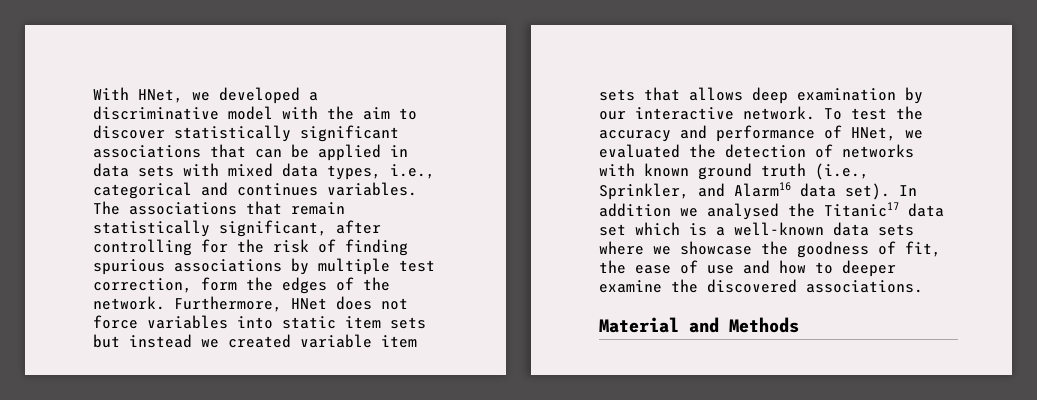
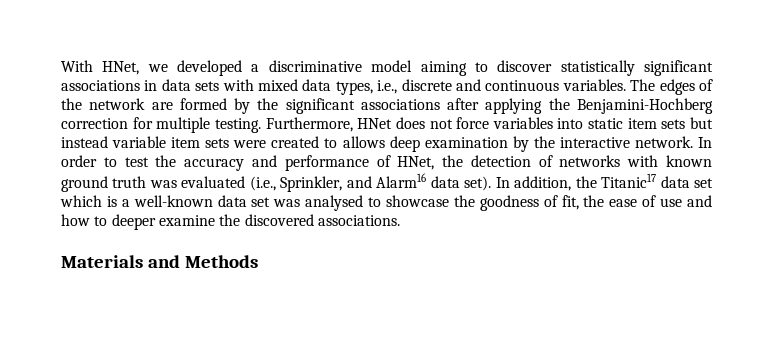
[282,106,390,120] with the aim -> [420,61,467,76] aiming
[210,144,381,161] that can be applied -> (140, 85) none
[93,182,417,199] [93,201,345,215] [93,220,381,237] [93,239,408,256] [93,258,435,275] [93,277,390,294] [93,296,165,310] categorical and continues variables. The associations that remain statistically significant, after controlling for the risk of finding spurious associations by multiple test correction, form the edges of the network. -> [401,79,713,95] [61,98,713,114] [61,117,261,133] discrete and continuous variables. The edges of the network are formed by the significant associations after applying the Benjamini-Hochberg correction for multiple testing.
[201,334,291,348] we created -> (108, 142) none
[644,87,680,101] that -> [233,136,338,148] were created to
[599,111,626,120] our -> [533,136,555,148] the
[824,108,842,120] To -> [697,137,712,148] [61,155,117,167] In order to
[905,130,923,139] [599,144,680,158] we evaluated -> (435, 163) none
(806, 170) none -> [149,176,246,188] was evaluated
[599,203,779,220] addition we analysed -> [514,176,572,191] addition,
[878,224,914,236] [599,241,671,255] sets where we -> [251,195,382,211] set was analysed to
[599,317,679,333] Material -> [61,255,143,268] Materials

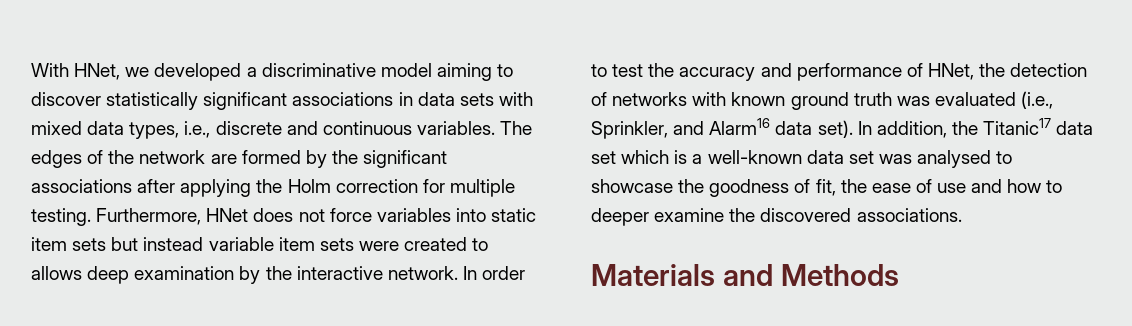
[577,98,713,114] Benjamini-Hochberg -> [287,179,331,193] Holm

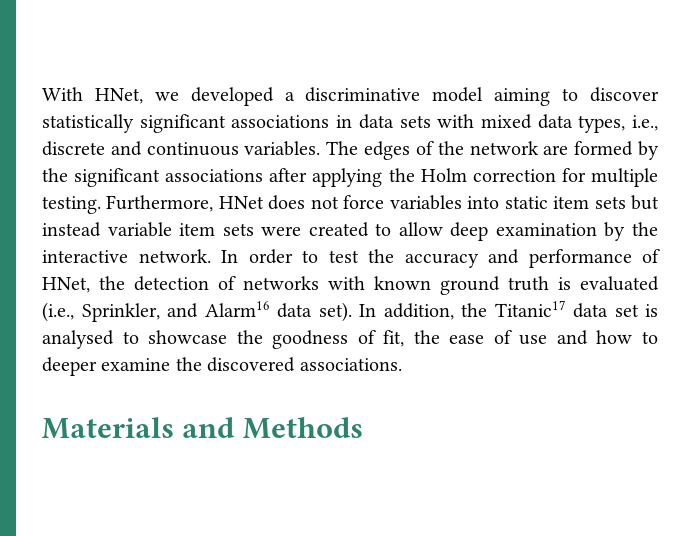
[31,266,82,280] allows -> [398,222,443,236] allow
[896,96,930,106] was -> [558,277,571,290] is
[621,150,912,164] which is a well-known data set was -> [645,304,658,317] is

